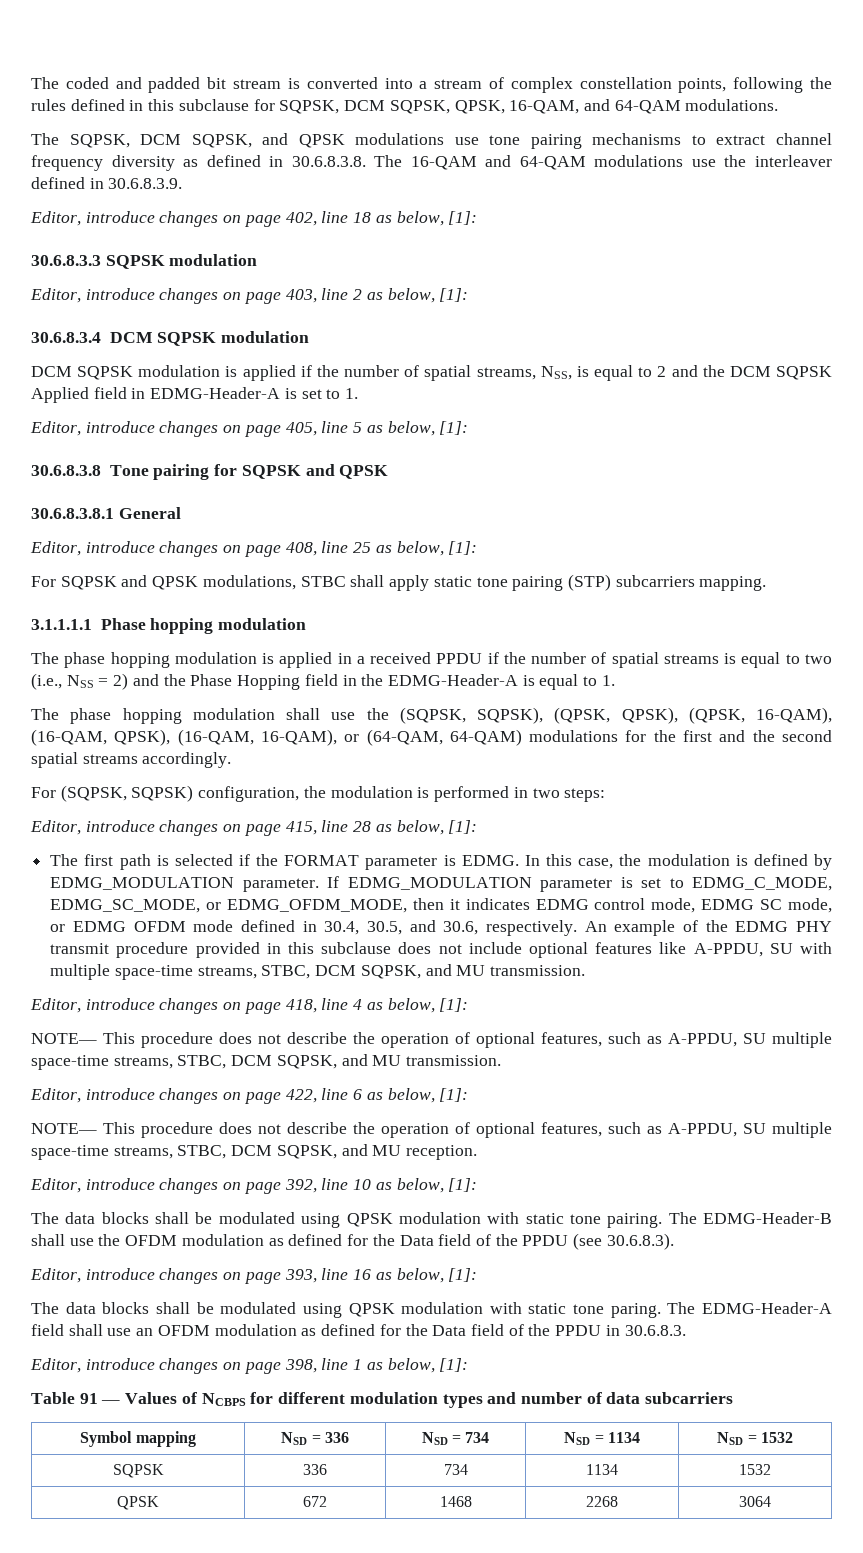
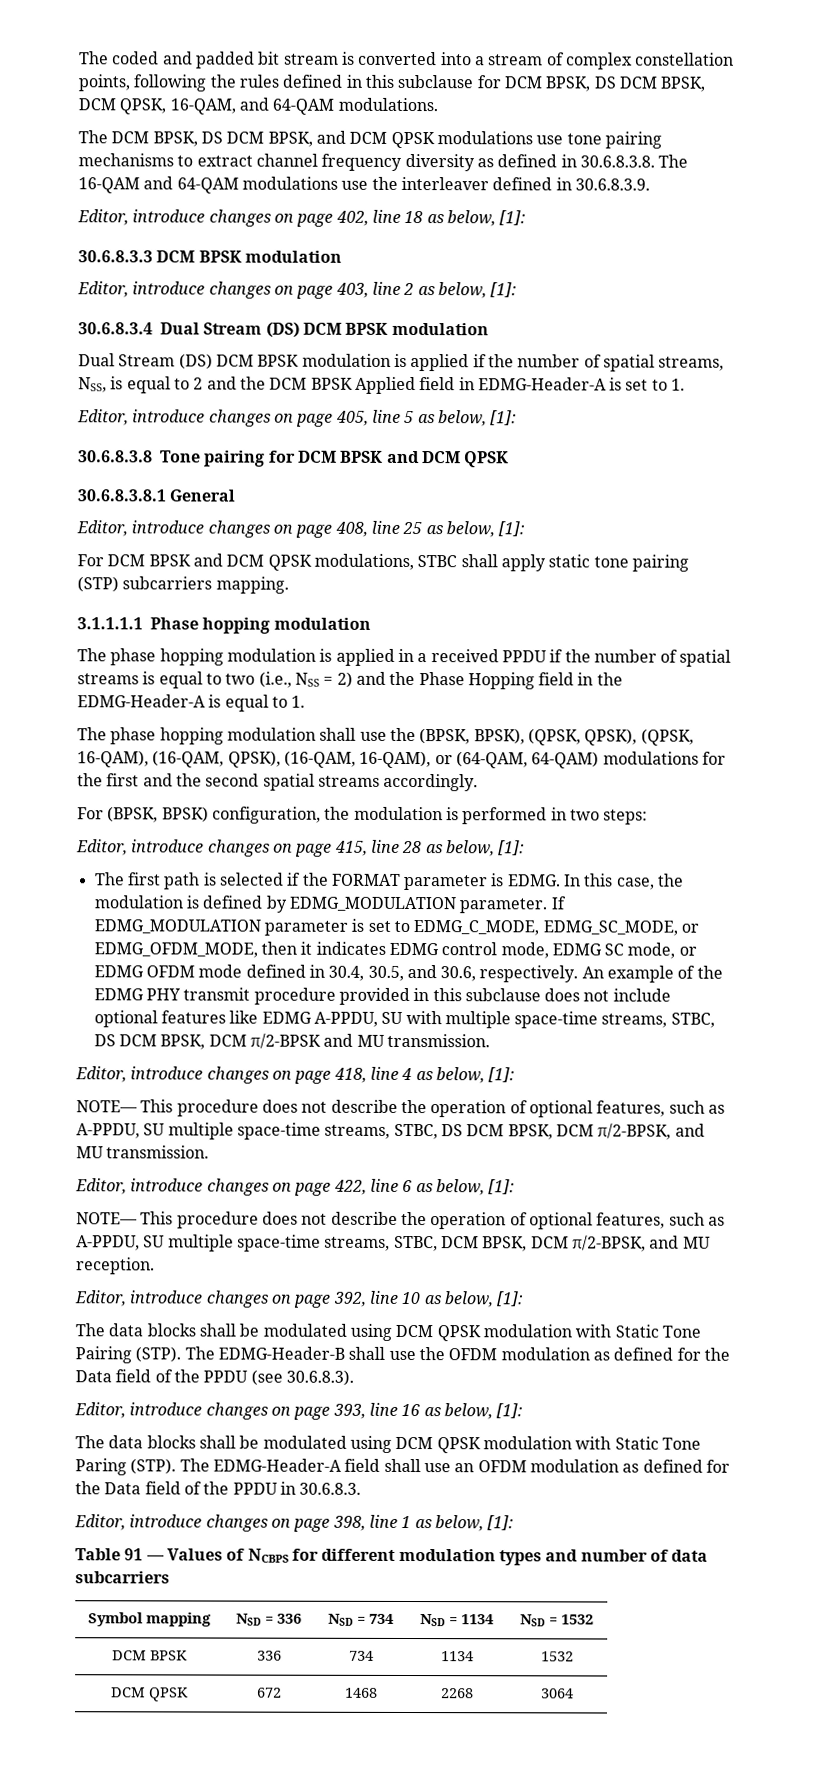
[279,100,450,114] SQPSK, DCM SQPSK, -> [503,76,706,92] [78,98,116,111] DCM BPSK, DS DCM BPSK, DCM
[69,133,289,148] SQPSK, DCM SQPSK, and -> [111,130,388,147] DCM BPSK, DS DCM BPSK, and DCM
[105,255,165,269] SQPSK -> [156,250,242,263] DCM BPSK
[109,331,310,346] [31,366,134,380] DCM SQPSK modulation // DCM SQPSK -> [160,321,489,338] [78,353,300,370] Dual Stream (DS) DCM BPSK modulation // Dual Stream (DS) DCM BPSK
[775,366,832,380] SQPSK -> [310,377,353,390] BPSK
[241,464,335,479] SQPSK and -> [297,450,461,464] DCM BPSK and DCM
[60,575,148,590] SQPSK and -> [107,553,265,567] DCM BPSK and DCM
[399,707,543,724] (SQPSK, SQPSK), -> [419,728,525,745] (BPSK, BPSK),
[60,785,194,802] (SQPSK, SQPSK) -> [107,806,209,823] (BPSK, BPSK)
(687, 948) none -> [261,1011,312,1024] EDMG
[315,965,421,979] DCM SQPSK, -> [93,1033,321,1050] DS DCM BPSK, DCM π/2-BPSK
[231,1055,337,1069] DCM SQPSK, -> [440,1123,672,1140] DS DCM BPSK, DCM π/2-BPSK,
[276,1145,337,1159] SQPSK, -> [482,1235,646,1252] BPSK, DCM π/2-BPSK,
[346,1212,663,1228] QPSK modulation with static tone pairing. -> [395,1324,701,1342] [75,1346,182,1364] DCM QPSK modulation with Static Tone Pairing (STP).
[348,1302,661,1318] QPSK modulation with static tone paring. -> [395,1436,701,1454] [75,1458,177,1476] DCM QPSK modulation with Static Tone Paring (STP).
[112,1464,164,1478] SQPSK -> [112,1650,188,1661] DCM BPSK
(771, 1469) none -> [111,1687,146,1698] DCM

